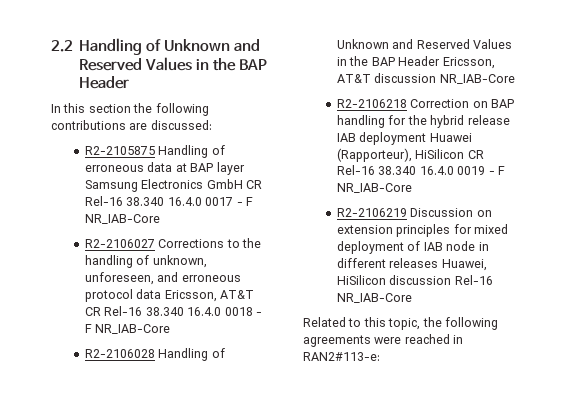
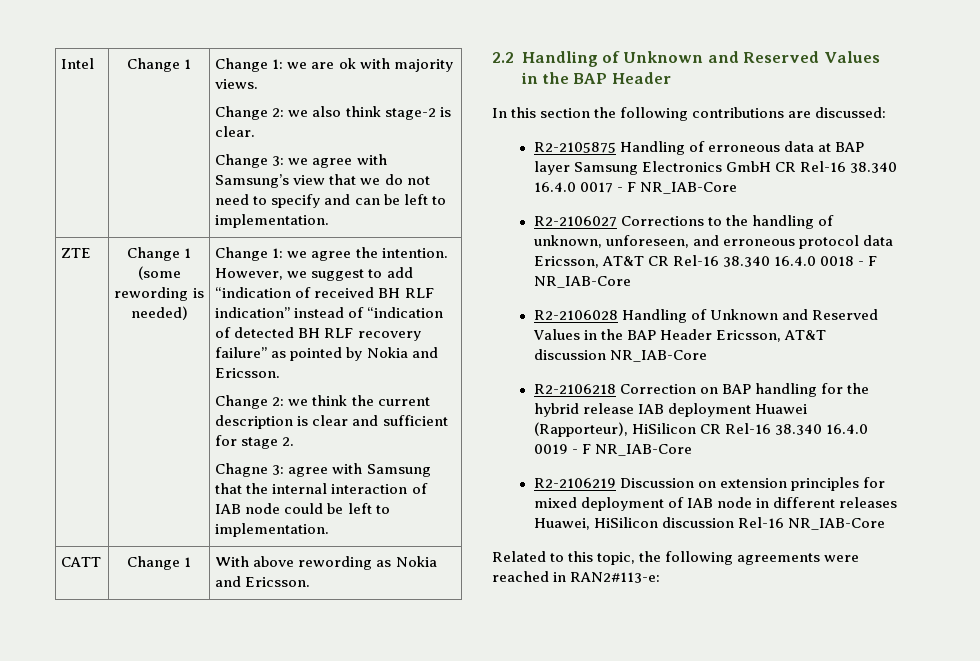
(51, 46) none -> [61,58,95,69] [126,58,192,72] [215,58,453,72] [215,79,259,89] [215,106,451,120] [215,126,256,137] [215,154,387,168] [215,174,430,188] [215,194,446,208] [215,214,330,228] [61,248,92,258] [126,247,192,261] [137,266,181,280] [114,287,204,301] [130,306,188,320] [215,247,448,261] [215,267,413,281] [215,287,434,298] [215,307,444,318] [215,327,421,341] [215,347,438,361] [215,368,281,378] [215,395,430,409] [215,415,448,429] [215,435,295,449] [215,463,431,477] [215,483,428,494] [215,503,390,514] [215,523,330,537] [61,557,102,567] [126,556,192,570] [215,556,437,570] [215,576,311,587] Intel | Change 1 | Change 1: we are ok with majority views. // Change 2: we also think stage-2 is clear. // Change 3: we agree with Samsung’s view that we do not need to specify and can be left to implementation. // ZTE | Change 1 (some rewording is needed) | Change 1: we agree the intention. However, we suggest to add “indication of received BH RLF indication” instead of “indication of detected BH RLF recovery failure” as pointed by Nokia and Ericsson. // Change 2: we think the current description is clear and sufficient for stage 2. // Chagne 3: agree with Samsung that the internal interaction of IAB node could be left to implementation. // CATT | Change 1 | With above rewording as Nokia and Ericsson. //

